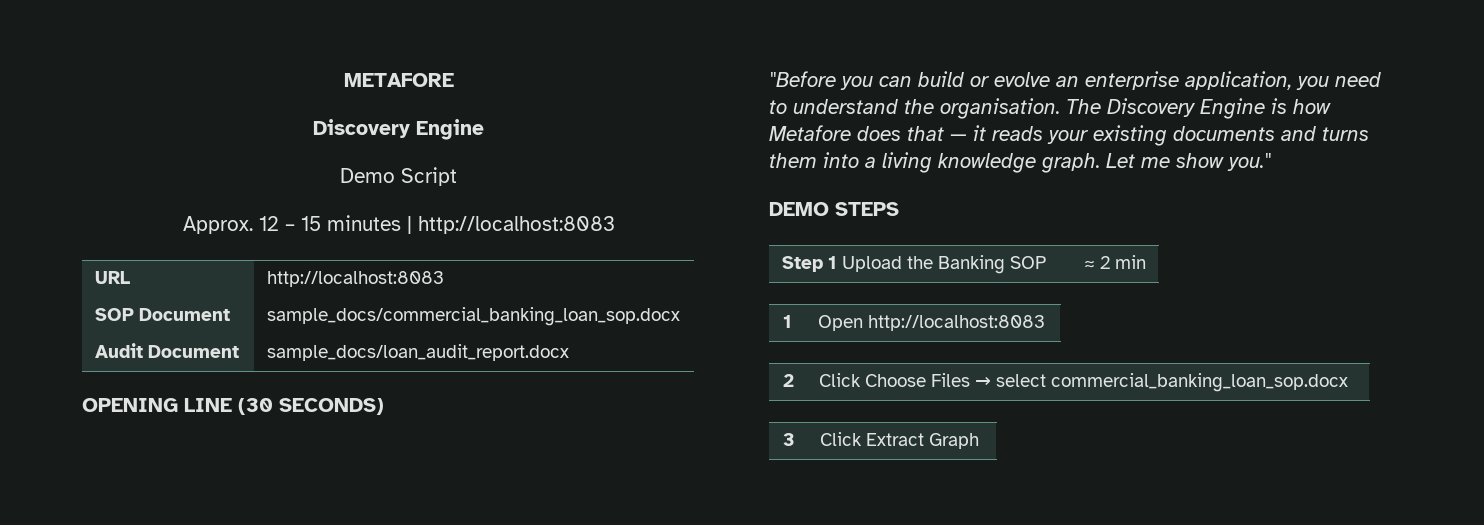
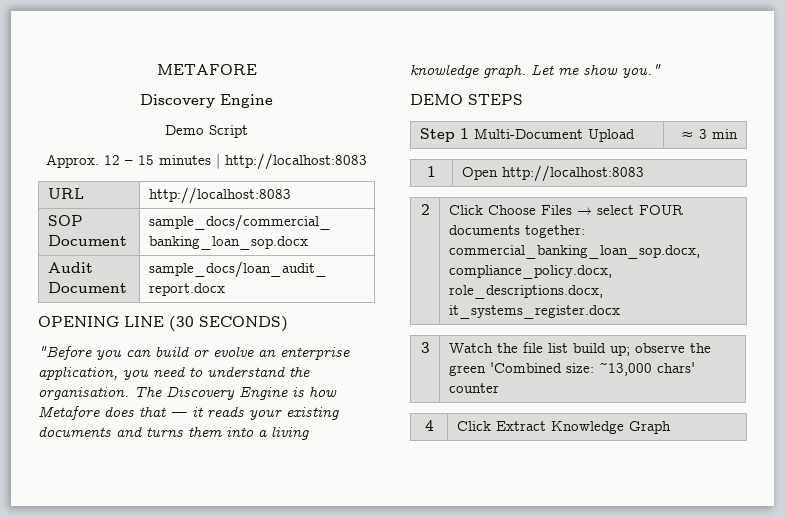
(837, 262) none -> [473,128,583,139] Multi-Document
[906,255,1046,274] the Banking SOP -> (635, 135) none
[1100,256,1111,269] 2 -> [699,129,708,139] 3
[1050,373,1348,392] [782,433,795,446] commercial_banking_loan_sop.docx // 3 -> [638,205,683,215] [448,225,585,238] [448,245,700,259] [448,265,612,279] [448,285,603,299] [448,305,620,319] [420,342,430,353] [448,342,711,356] [448,362,695,376] [448,383,499,393] [424,420,434,431] FOUR documents together: commercial_banking_loan_sop.docx, compliance_policy.docx, role_descriptions.docx, it_systems_register.docx // 3 | Watch the file list build up; observe the green 'Combined size: ~13,000 chars' counter // 4
(924, 439) none -> [550,421,624,434] Knowledge

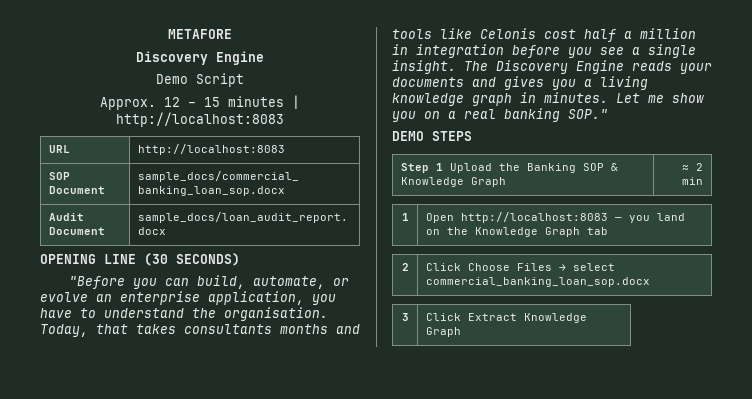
[155,346,189,357] build -> [197,275,326,289] build, automate,
[153,366,185,377] need -> [40,308,72,318] have
[134,386,337,400] [38,406,203,420] The Discovery Engine is how Metafore does that — it -> [40,324,360,337] [392,28,696,42] [392,44,696,58] [392,60,624,74] Today, that takes consultants months and tools like Celonis cost half a million in integration before you see a single insight. The Discovery Engine
[286,407,339,420] existing -> (712, 68) none
[146,426,309,440] [410,64,661,78] turns them into a living knowledge graph. Let me show you." -> [504,76,648,90] [392,92,704,106] [392,108,608,122] gives you a living knowledge graph in minutes. Let me show you on a real banking SOP."
[473,128,583,139] Multi-Document -> (443, 167) none
(635, 135) none -> [498,163,618,173] [400,177,506,187] the Banking SOP & Knowledge Graph
[699,129,708,139] 3 -> [696,163,704,171] 2
(644, 173) none -> [614,213,685,223] [425,227,608,237] — you land on the Knowledge Graph tab
[638,205,683,215] [448,225,585,238] [448,245,700,259] [448,265,612,279] [448,285,603,299] [448,305,620,319] [420,342,430,353] [448,342,711,356] [448,362,695,376] [448,383,499,393] [424,420,434,431] FOUR documents together: commercial_banking_loan_sop.docx, compliance_policy.docx, role_descriptions.docx, it_systems_register.docx // 3 | Watch the file list build up; observe the green 'Combined size: ~13,000 chars' counter // 4 -> [425,277,650,287] [401,313,409,321] commercial_banking_loan_sop.docx // 3

